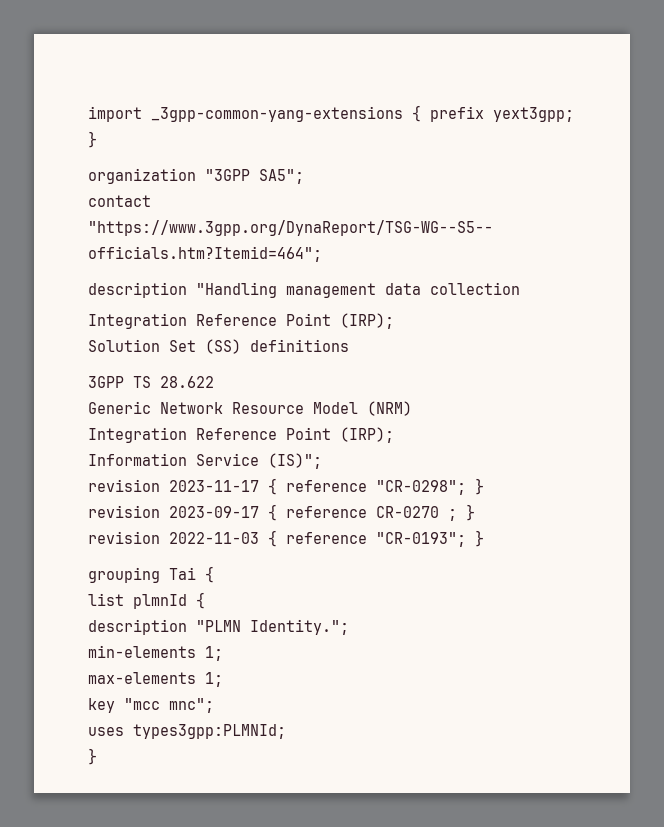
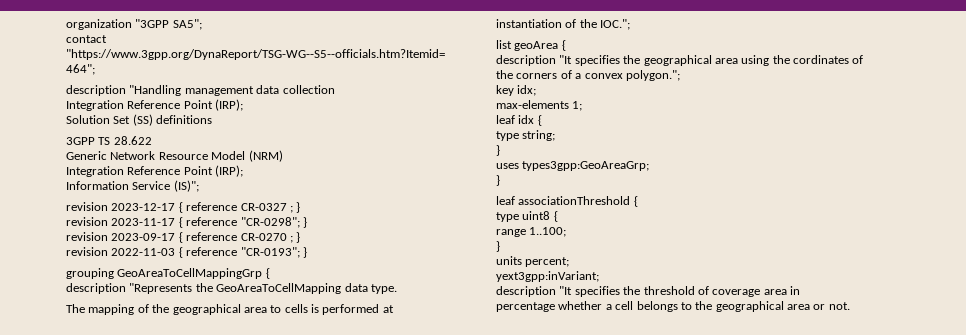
[88,105,574,122] [88,131,97,148] import _3gpp-common-yang-extensions { prefix yext3gpp; } // -> (66, 24) none
(322, 461) none -> [66,202,301,213] // revision 2023-12-17 { reference CR-0327 ; }
[169,566,214,583] [88,592,205,609] [88,619,349,635] [88,645,223,661] [88,672,223,687] [88,698,214,713] Tai { // list plmnId { // description "PLMN Identity."; // min-elements 1; // max-elements 1; // key "mcc mnc"; -> [117,268,270,279] [66,283,397,294] [66,304,394,315] [496,19,631,30] [496,40,566,51] [496,55,864,66] [496,70,680,81] [496,85,537,96] [496,100,583,111] [496,115,542,126] [496,130,556,141] [496,145,500,156] GeoAreaToCellMappingGrp { // description "Represents the GeoAreaToCellMapping data type. // The mapping of the geographical area to cells is performed at // instantiation of the IOC."; // list geoArea { // description "It specifies the geographical area using the cordinates of // the corners of a convex polygon."; // key idx; // max-elements 1; // leaf idx { // type string; // }
[133,724,286,739] [88,748,97,765] types3gpp:PLMNId; // } -> [522,161,650,171] [496,175,500,186] [496,196,638,207] [496,211,558,222] [496,227,567,237] [496,241,500,252] [496,256,570,267] [496,271,599,282] [496,286,800,297] [496,301,850,312] types3gpp:GeoAreaGrp; // } // leaf associationThreshold { // type uint8 { // range 1..100; // } // units percent; // yext3gpp:inVariant; // description "It specifies the threshold of coverage area in // percentage whether a cell belongs to the geographical area or not.

